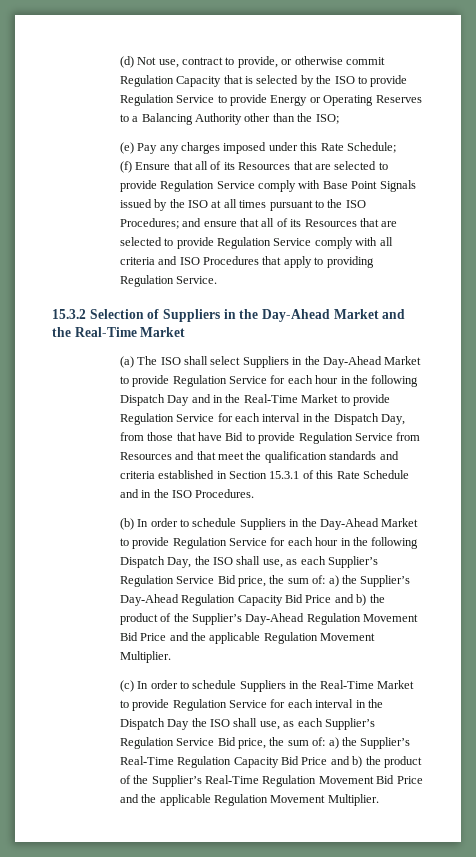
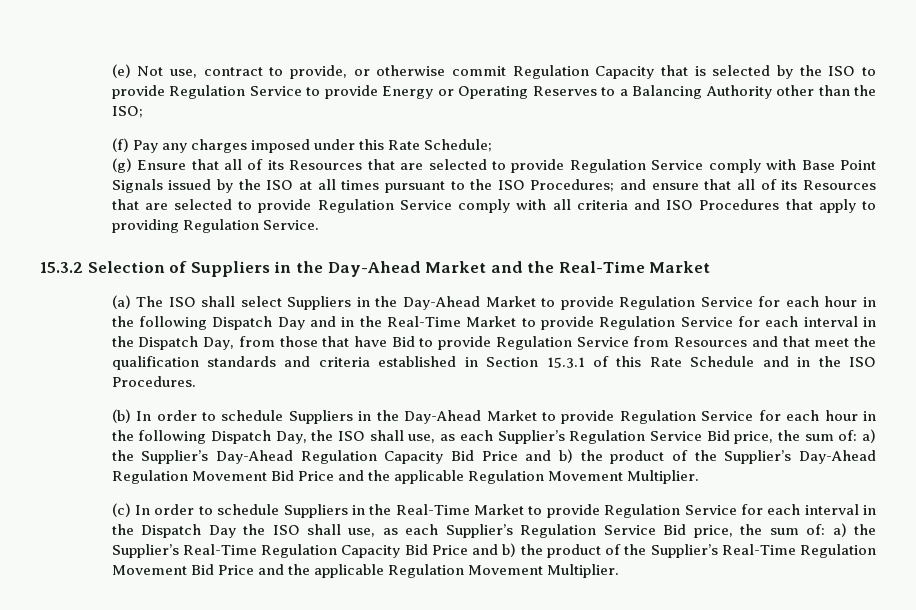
[119,56,134,68] (d) -> [111,64,131,78] (e)
[119,142,134,154] (e) -> [111,138,129,152] (f)
[119,161,132,173] (f) -> [111,158,132,173] (g)

